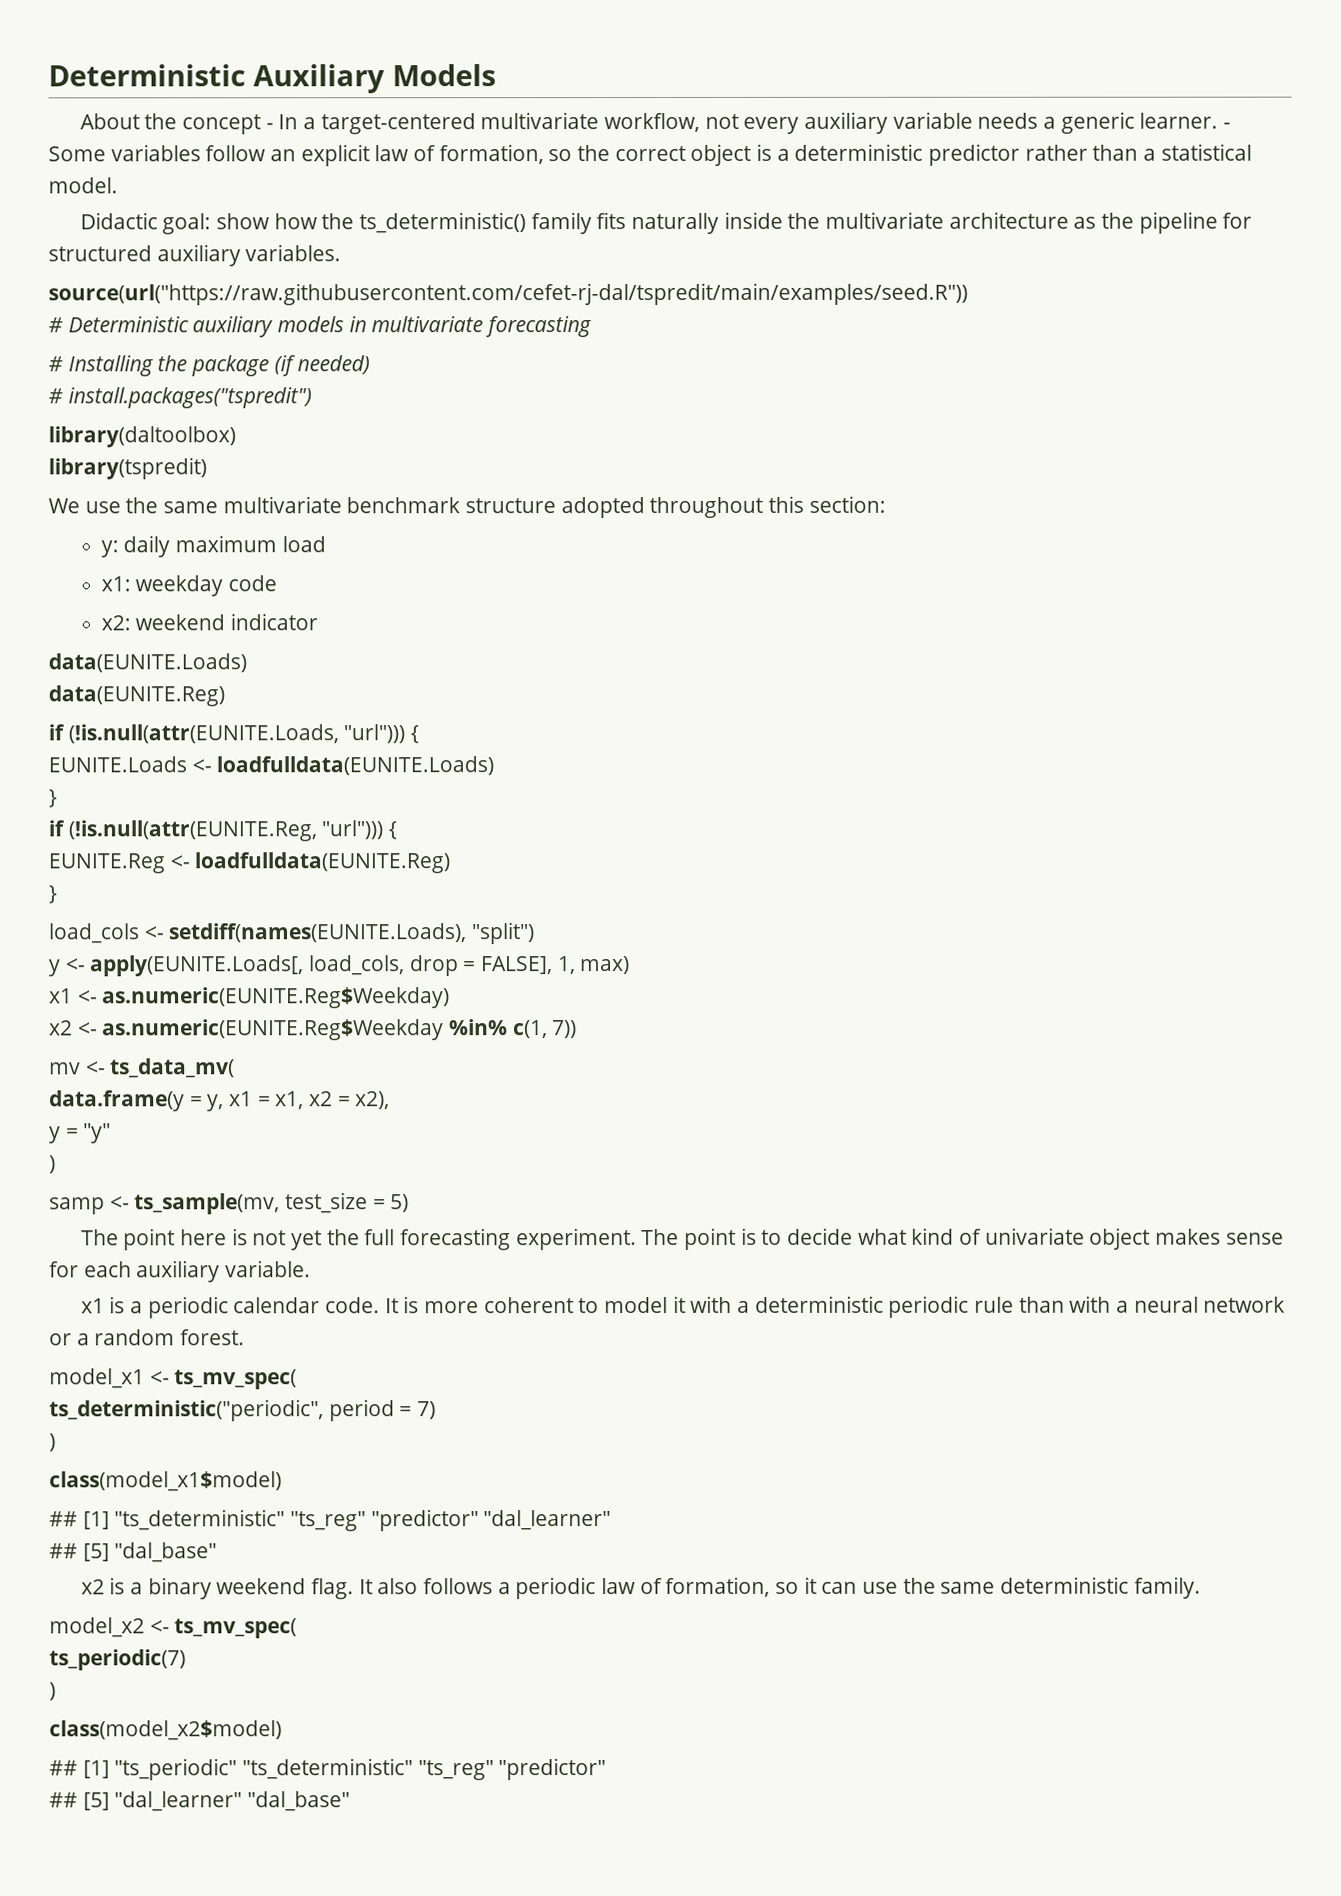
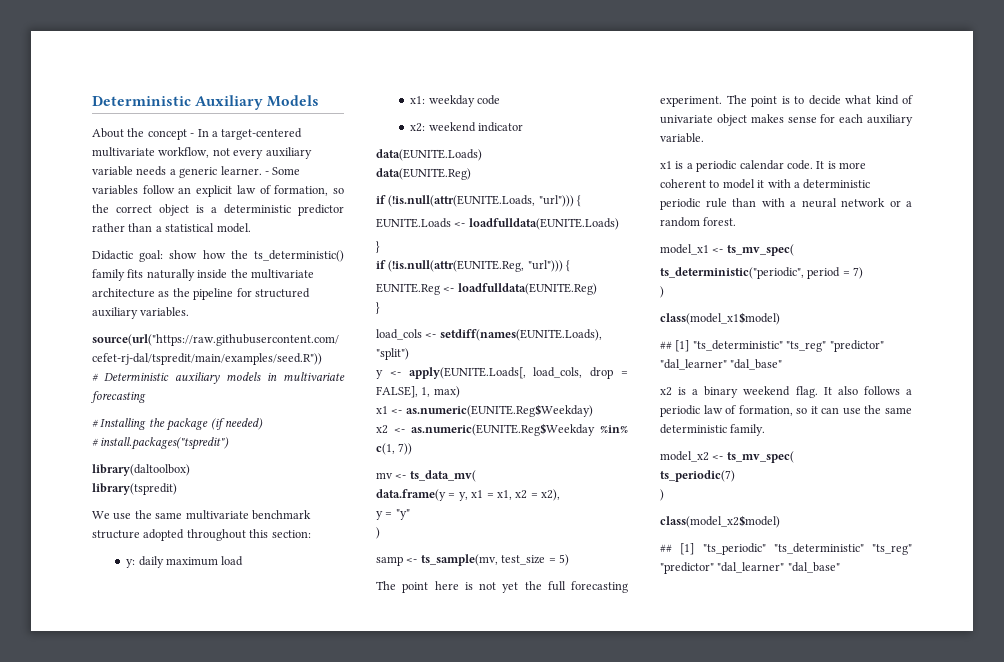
[49,1543,110,1562] // ## [5] -> (727, 364) none
[49,1792,110,1811] // ## [5] -> (714, 568) none

